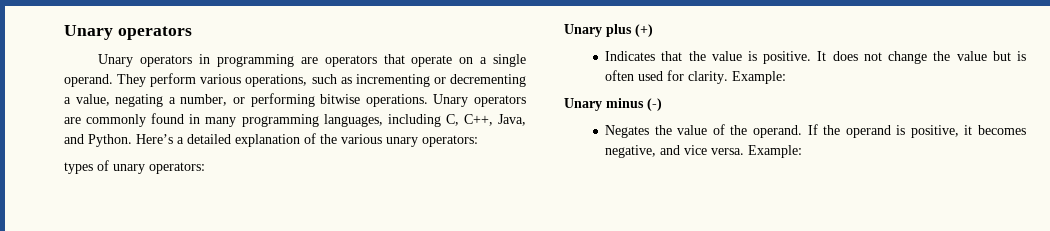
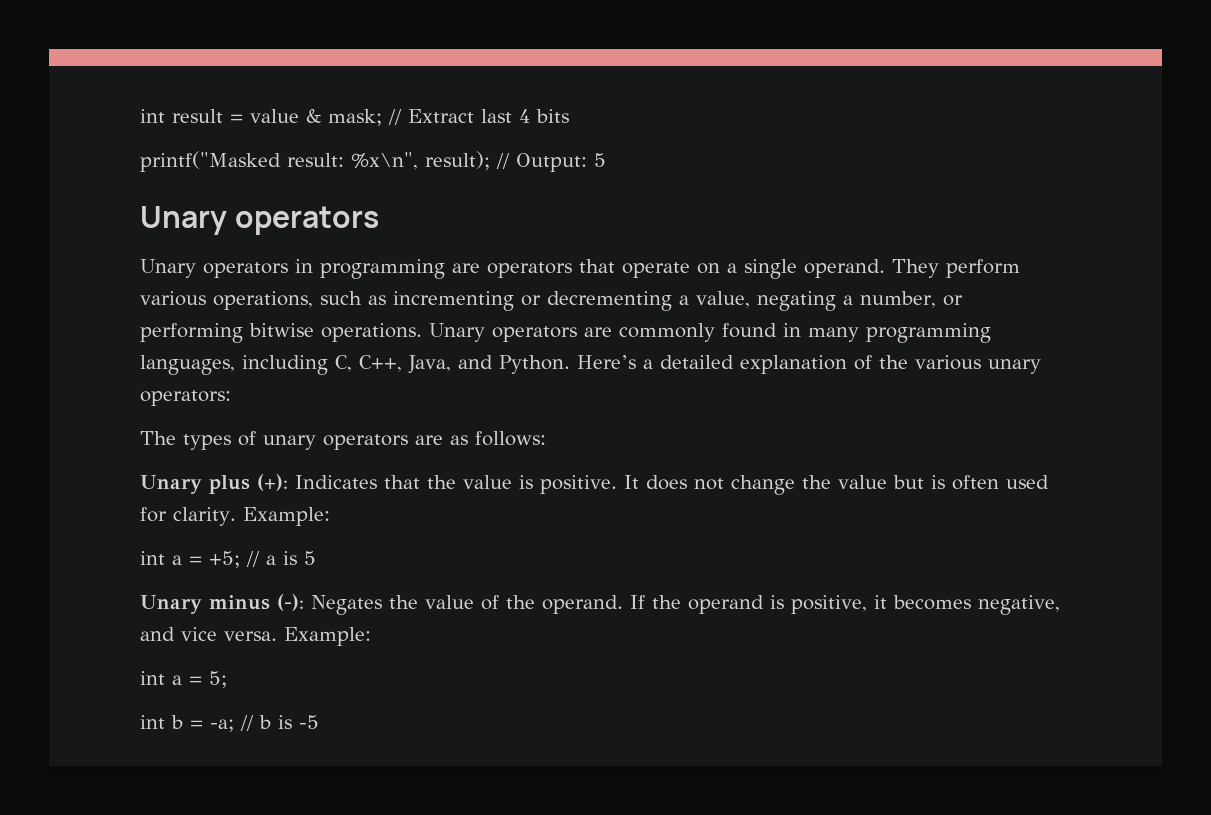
(64, 32) none -> [140,108,569,126] [140,151,606,172] int result = value & mask; // Extract last 4 bits // printf("Masked result: %x\n", result); // Output: 5 //
(478, 141) none -> [140,431,176,445] The
[149,162,205,174] operators: -> [323,431,546,450] operators are as follows:
[635,24,653,37] (+) // -> [257,474,288,491] (+):
(787, 77) none -> [140,551,316,568] // int a = +5; // a is 5
[647,98,662,111] (-) // -> [277,594,304,611] (-):
(803, 151) none -> [140,671,227,688] [140,715,319,732] // int a = 5; // int b = -a; // b is -5

